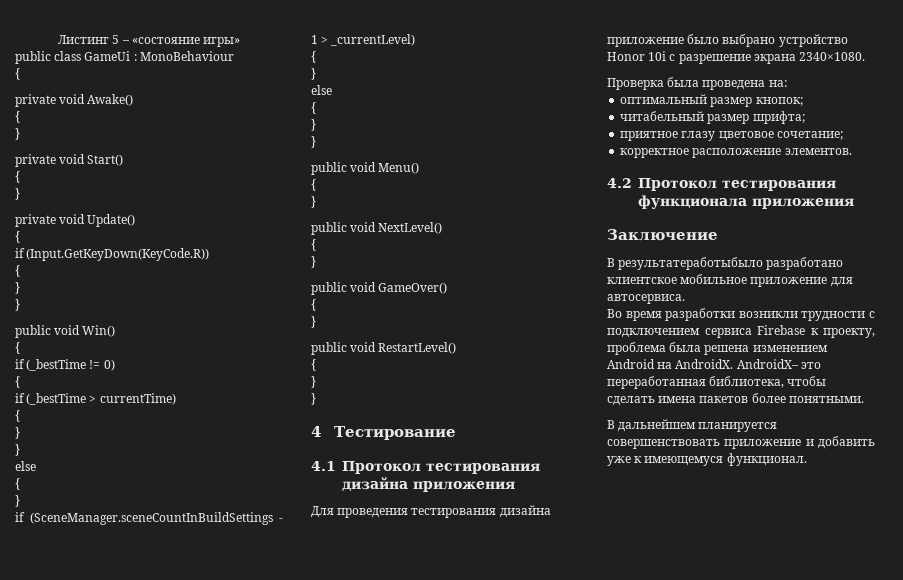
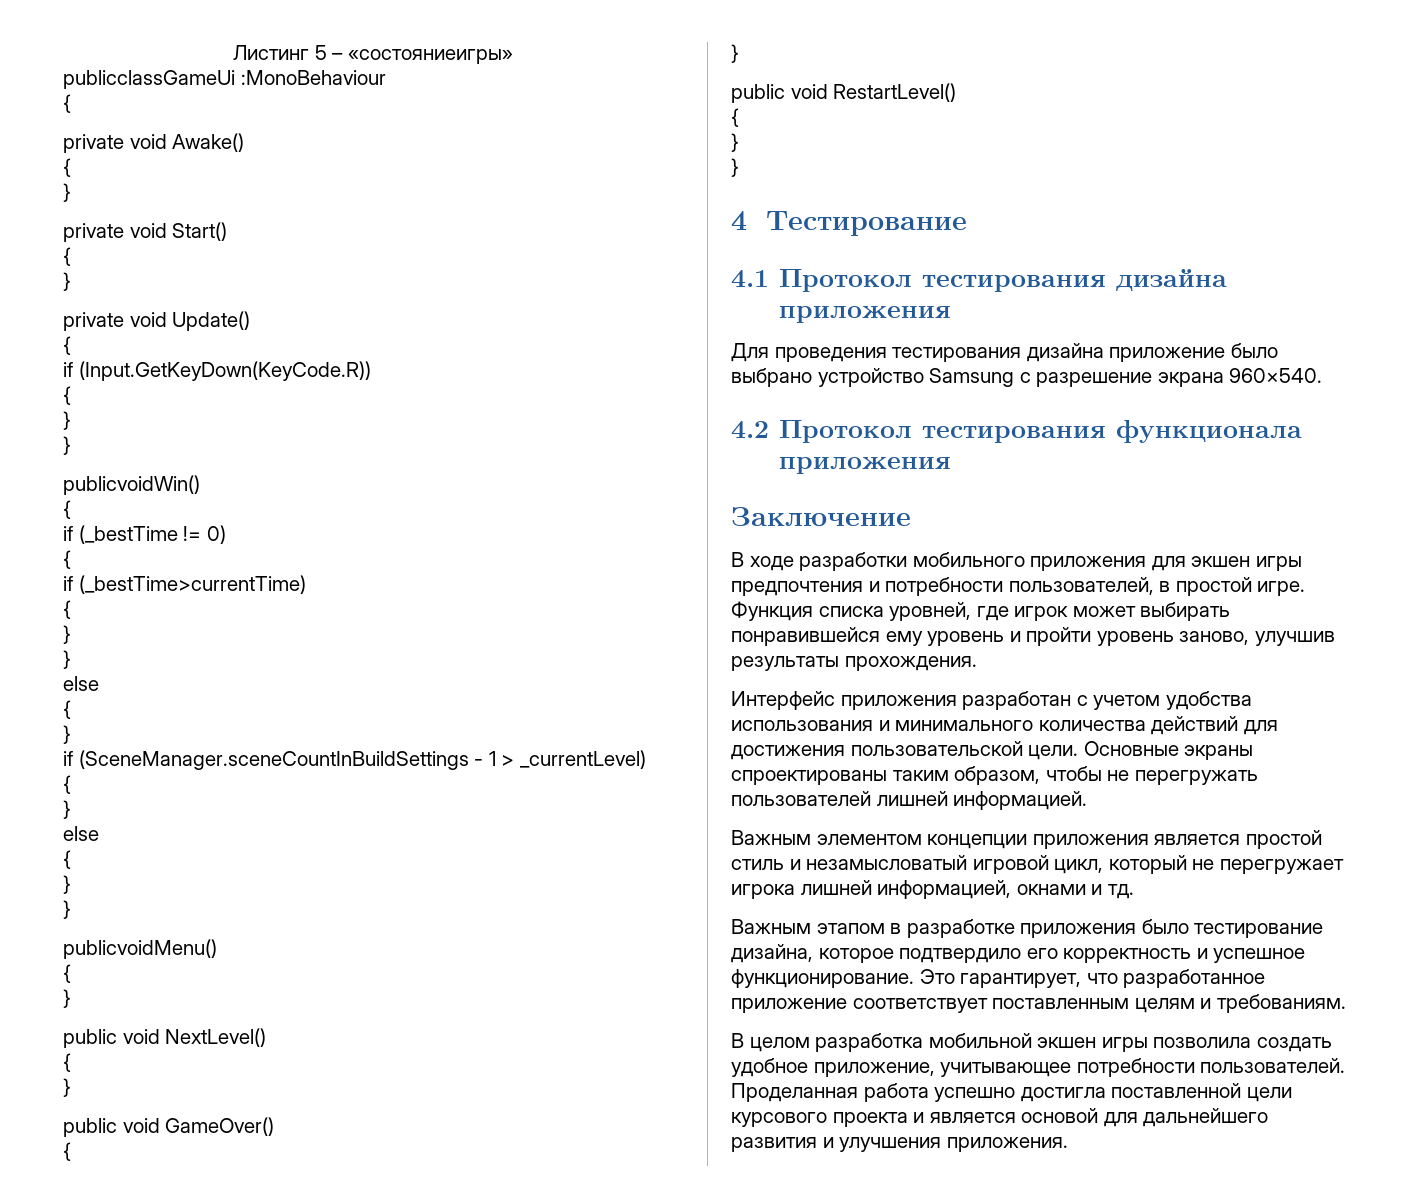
[131,37,240,47] [15,51,234,64] «состояние игры» // public class GameUi : MonoBehaviour -> [347,49,513,64] [63,70,386,89] «состояниеигры» // publicclassGameUi :MonoBehaviour
[15,325,116,338] public void Win() -> [63,475,200,495] publicvoidWin()
[26,393,176,405] (_bestTime > currentTime) -> [78,575,306,594] (_bestTime>currentTime)
[311,162,420,175] public void Menu() -> [63,939,217,959] publicvoidMenu()
[607,51,667,61] Honor 10i -> [929,368,1015,387] Samsung
[799,52,866,61] [607,77,787,90] [620,94,803,107] [620,111,805,124] [620,131,843,141] [620,148,852,158] 2340×1080. // Проверка была проведена на: // оптимальный размер кнопок; // читабельный размер шрифта; // приятное глазу цветовое сочетание; // корректное расположение элементов. -> [1229,368,1323,383] 960×540.
[618,257,844,270] [607,274,853,287] [607,294,685,304] [607,308,875,321] [607,325,875,338] [607,342,828,355] [607,359,821,369] [607,376,827,389] [607,393,864,406] [607,419,778,432] [607,436,875,449] [607,453,807,466] результатеработыбыло разработано клиентское мобильное приложение для автосервиса. // Во время разработки возникли трудности с подключением сервиса Firebase к проекту, проблема была решена изменением Android на AndroidX. AndroidX– это переработанная библиотека, чтобы сделать имена пакетов более понятными. // В дальнейшем планируется совершенствовать приложение и добавить уже к имеющемуся функционал. -> [749,552,1302,571] [731,577,1306,596] [731,601,1231,621] [731,627,1335,646] [731,656,977,671] [731,691,1252,710] [731,716,1278,735] [731,741,1254,760] [731,766,1258,785] [731,791,1088,810] [731,830,1322,849] [731,855,1344,874] [731,880,1134,899] [731,919,1324,938] [731,944,1306,963] [731,969,1266,988] [731,994,1346,1013] [731,1033,1332,1052] [731,1058,1346,1077] [731,1083,1292,1102] [731,1108,1269,1127] [731,1137,1068,1152] ходе разработки мобильного приложения для экшен игры предпочтения и потребности пользователей, в простой игре. Функция списка уровней, где игрок может выбирать понравившейся ему уровень и пройти уровень заново, улучшив результаты прохождения. // Интерфейс приложения разработан с учетом удобства использования и минимального количества действий для достижения пользовательской цели. Основные экраны спроектированы таким образом, чтобы не перегружать пользователей лишней информацией. // Важным элементом концепции приложения является простой стиль и незамысловатый игровой цикл, который не перегружает игрока лишней информацией, окнами и тд. // Важным этапом в разработке приложения было тестирование дизайна, которое подтвердило его корректность и успешное функционирование. Это гарантирует, что разработанное приложение соответствует поставленным целям и требованиям. // В целом разработка мобильной экшен игры позволила создать удобное приложение, учитывающее потребности пользователей. Проделанная работа успешно достигла поставленной цели курсового проекта и является основой для дальнейшего развития и улучшения приложения.

